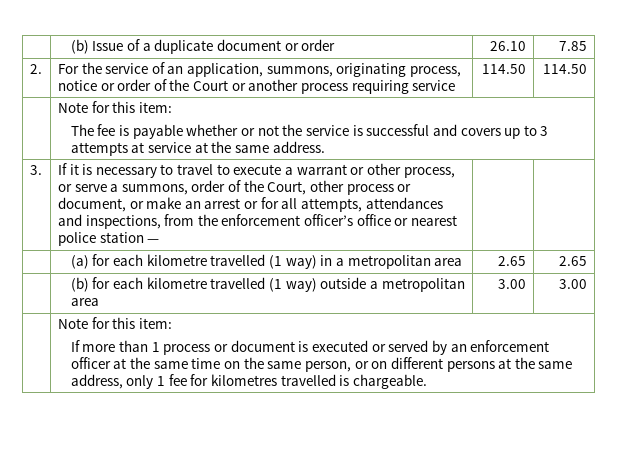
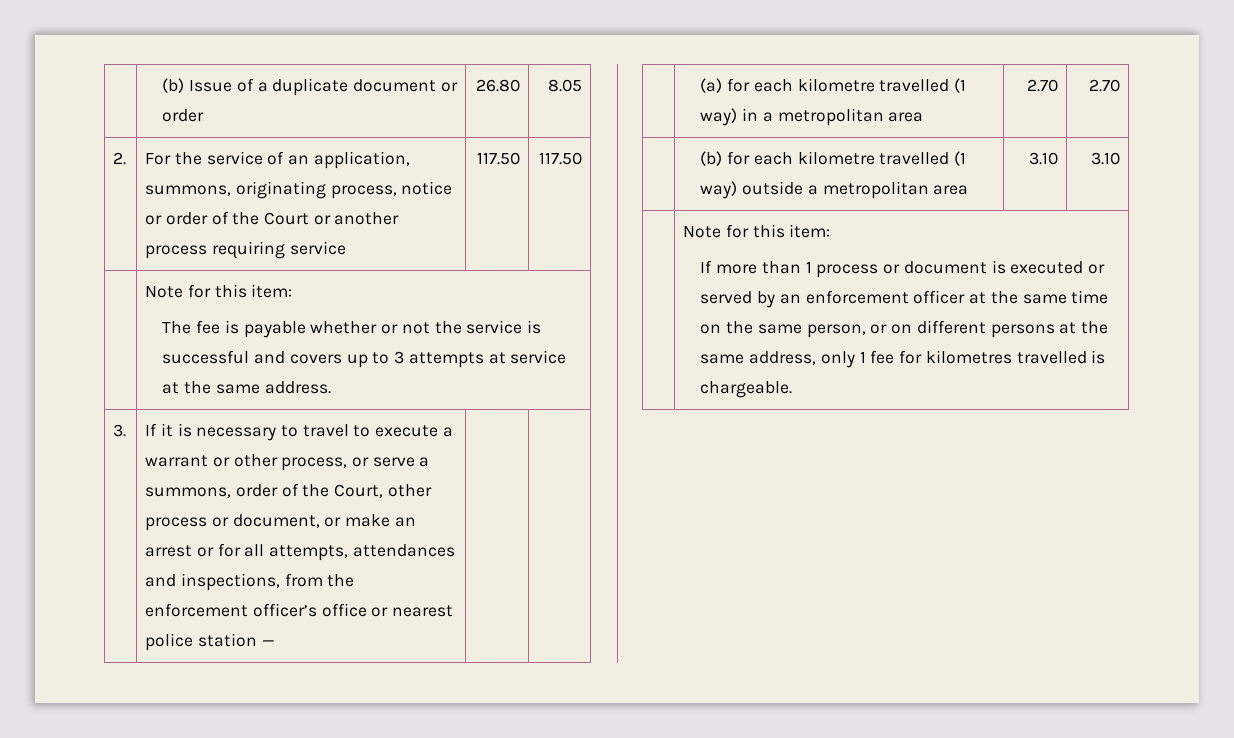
[490,41,527,51] [559,41,588,51] 26.10 | 7.85 -> [475,79,520,92] [547,79,582,92] 26.80 | 8.05
[482,64,527,74] [543,64,588,74] 114.50 | 114.50 -> [476,152,520,165] [538,152,582,165] 117.50 | 117.50
[498,256,527,266] [559,256,588,266] 2.65 | 2.65 -> [1026,79,1058,92] [1088,79,1120,92] 2.70 | 2.70
[498,279,527,289] [559,279,588,289] 3.00 | 3.00 -> [1028,152,1058,165] [1090,152,1120,165] 3.10 | 3.10

